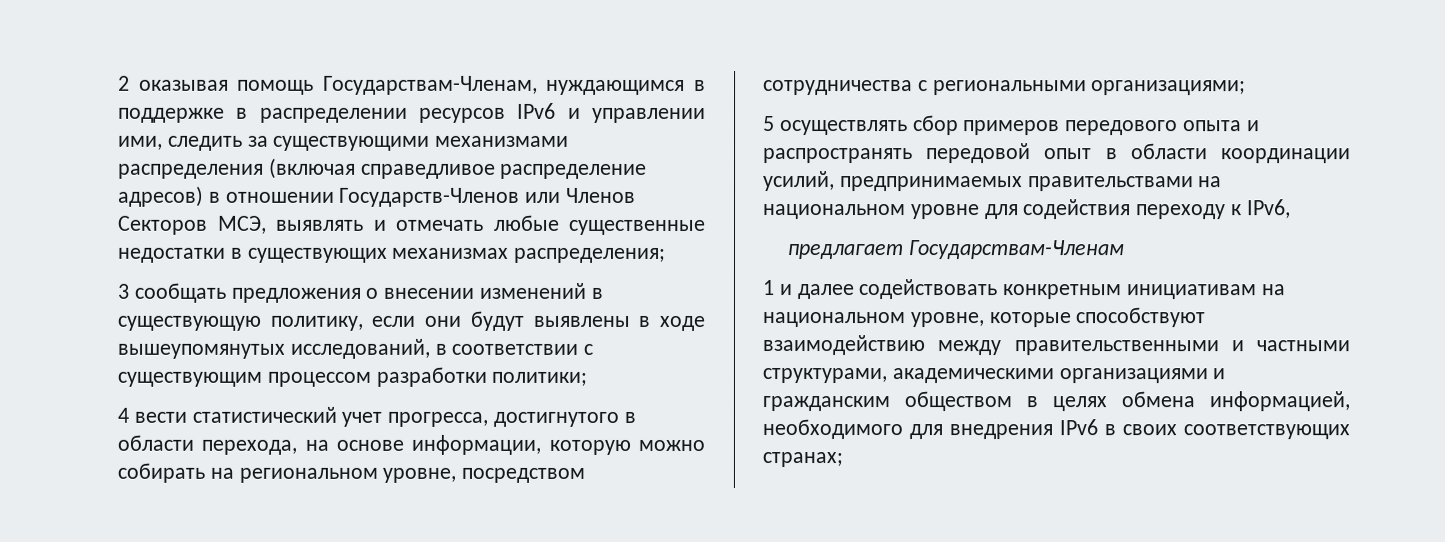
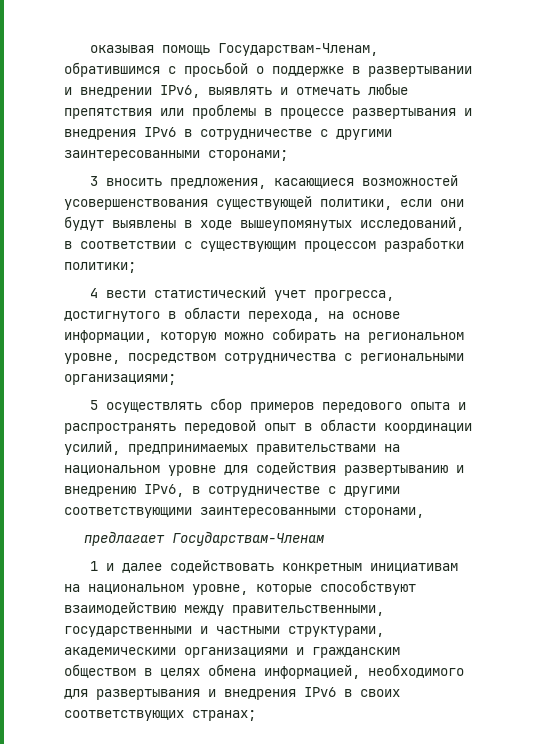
[118,75,130,91] 2 -> (90, 49) none
[546,79,707,95] [118,102,706,123] [118,135,570,151] [118,157,648,179] [118,185,637,207] [118,214,706,235] [118,247,667,263] [117,282,603,303] [117,315,363,331] нуждающимся в поддержке в распределении ресурсов IPv6 и управлении ими, следить за существующими механизмами распределения (включая справедливое распределение адресов) в отношении Государств-Членов или Членов Секторов МСЭ, выявлять и отмечать любые существенные недостатки в существующих механизмах распределения; // 3 сообщать предложения о внесении изменений в существующую политику, -> [64,62,472,77] [64,83,408,98] [64,104,472,119] [64,127,392,140] [64,150,288,161] [90,175,459,189] [64,196,392,210] обратившимся с просьбой о поддержке в развертывании и внедрении IPv6, выявлять и отмечать любые препятствия или проблемы в процессе развертывания и внедрения IPv6 в сотрудничестве с другими заинтересованными сторонами; // 3 вносить предложения, касающиеся возможностей усовершенствования существующей политики,
[1136,199,1291,220] переходу к IPv6, -> [344,465,464,476] [64,484,400,497] [64,507,424,518] развертыванию и внедрению IPv6, в сотрудничестве с другими соответствующими заинтересованными сторонами,
[1013,340,1219,356] правительственными -> [232,605,384,616] [64,626,192,637] правительственными, государственными
(943, 432) none -> [96,689,216,700] развертывания и

